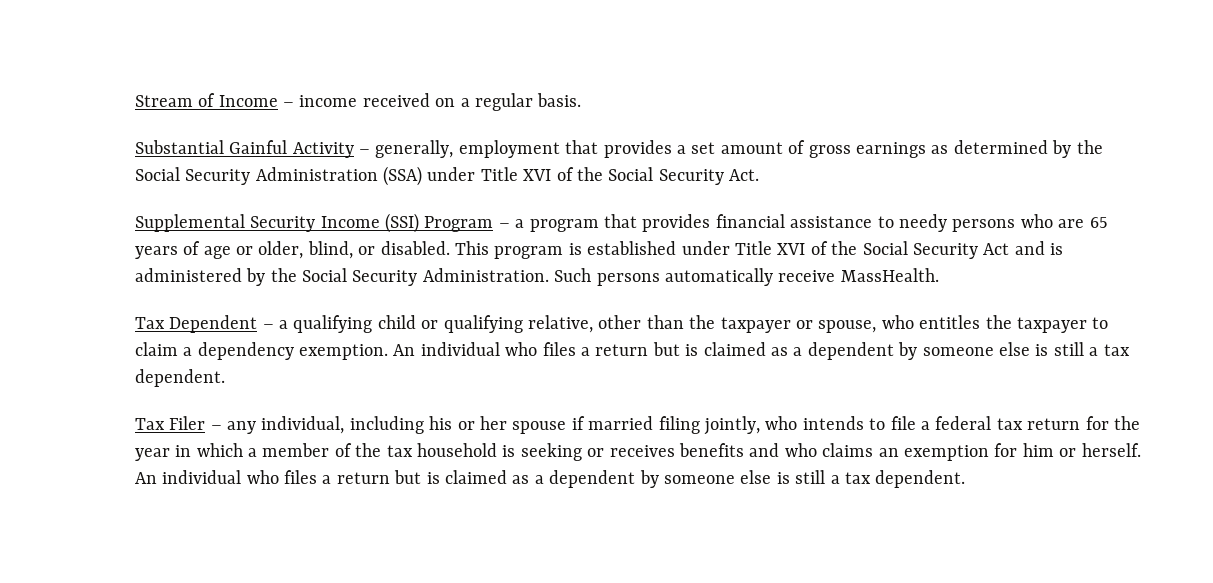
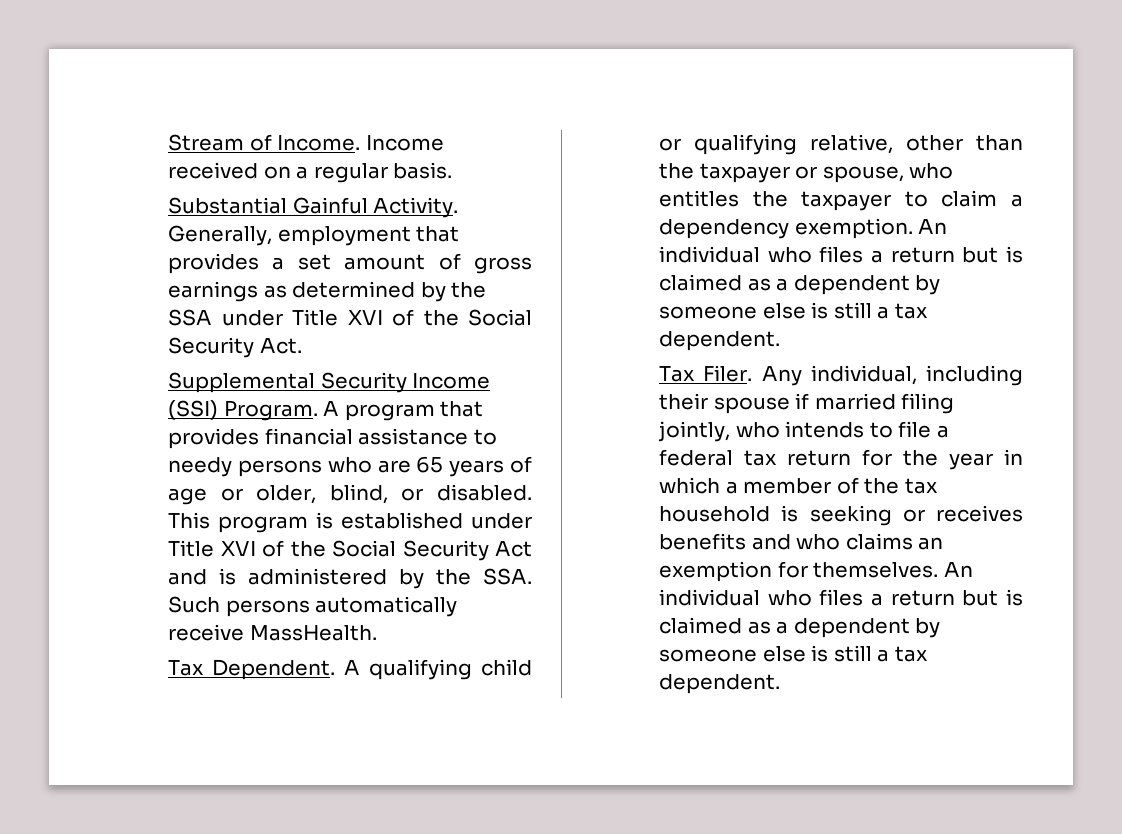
[218,95,358,107] Income – income -> [277,135,444,151] Income. Income
[292,140,454,158] Activity – generally, -> [373,197,459,218] [168,225,273,246] Activity. Generally,
[134,166,423,186] Social Security Administration (SSA) -> [168,309,213,326] SSA
[424,216,525,232] Program – a -> [223,400,340,421] Program. A
[302,268,549,286] Social Security Administration. -> [483,568,532,585] SSA.
[169,315,289,333] Dependent – a -> [212,659,361,680] Dependent. A
[169,416,508,434] Filer – any individual, including his or her -> [703,365,1023,386] [659,393,709,410] Filer. Any individual, including their
[1022,443,1141,457] him or herself. -> [813,562,939,578] themselves.

